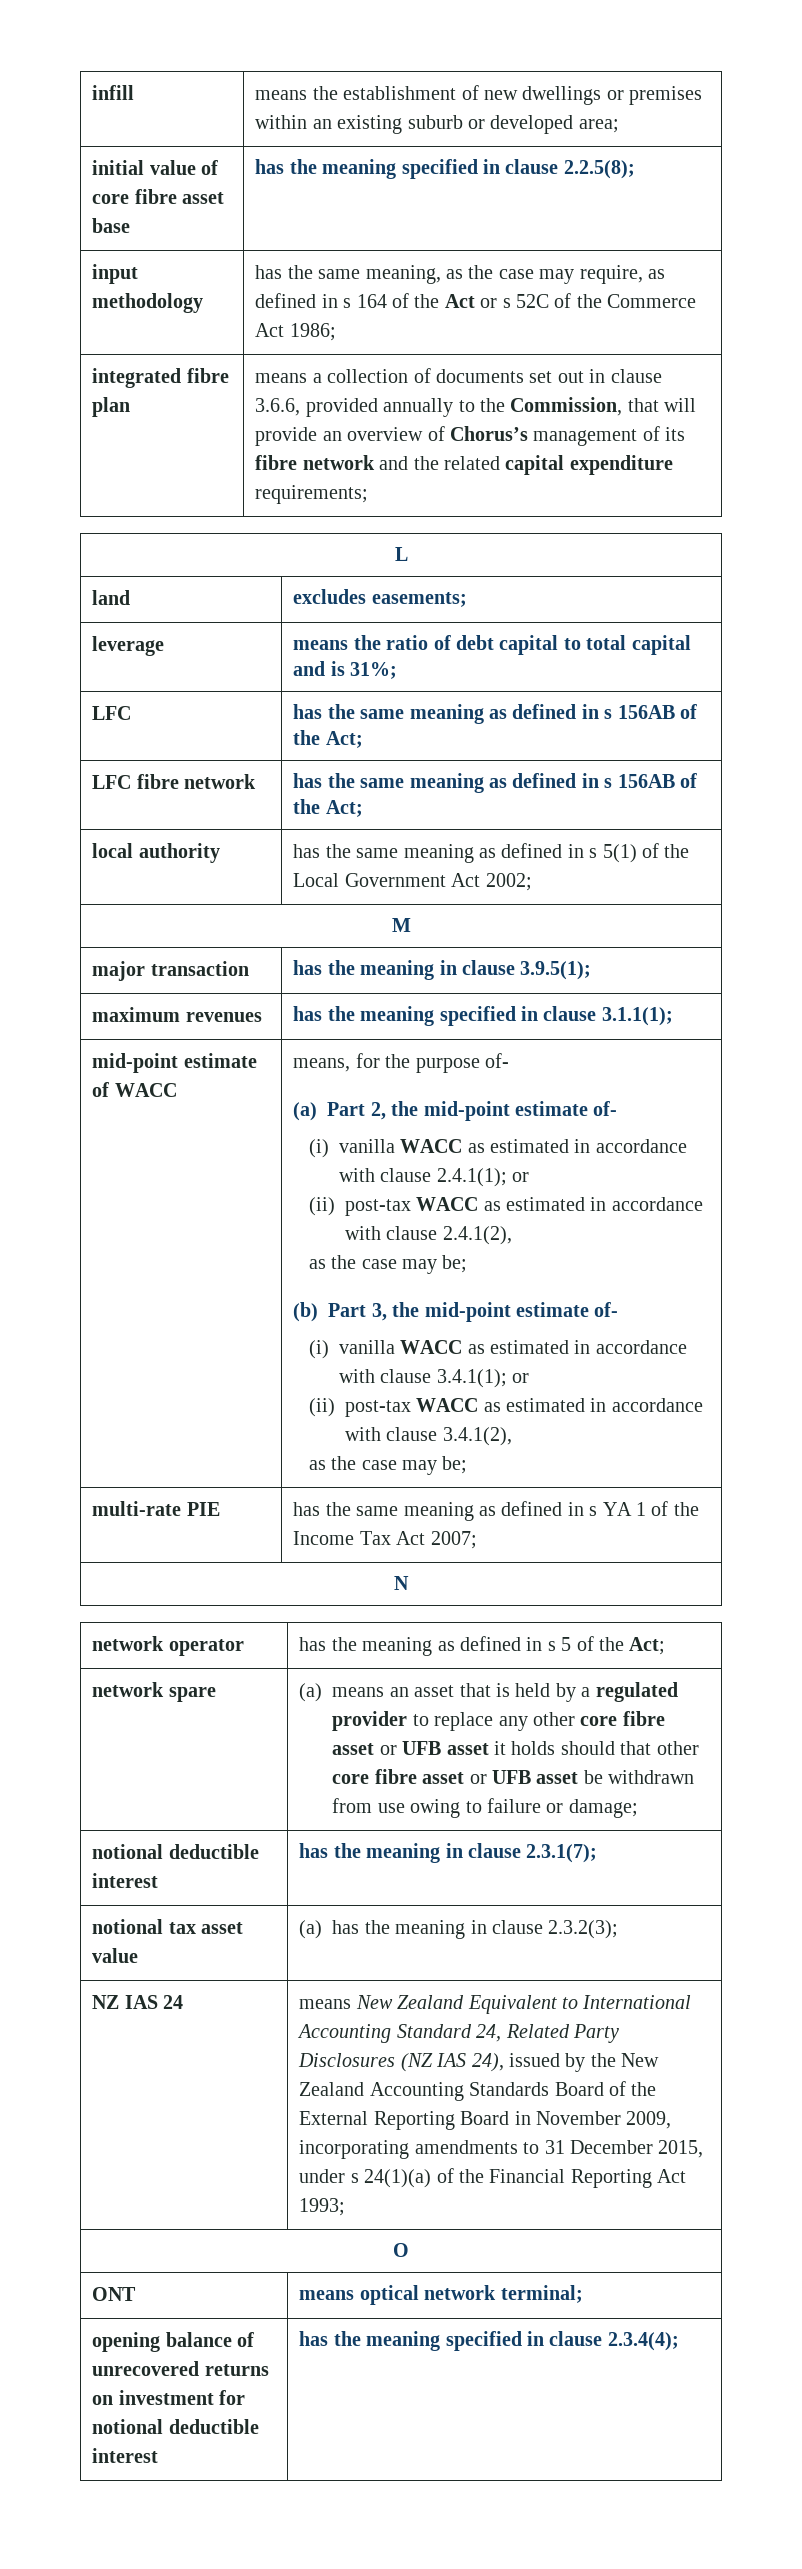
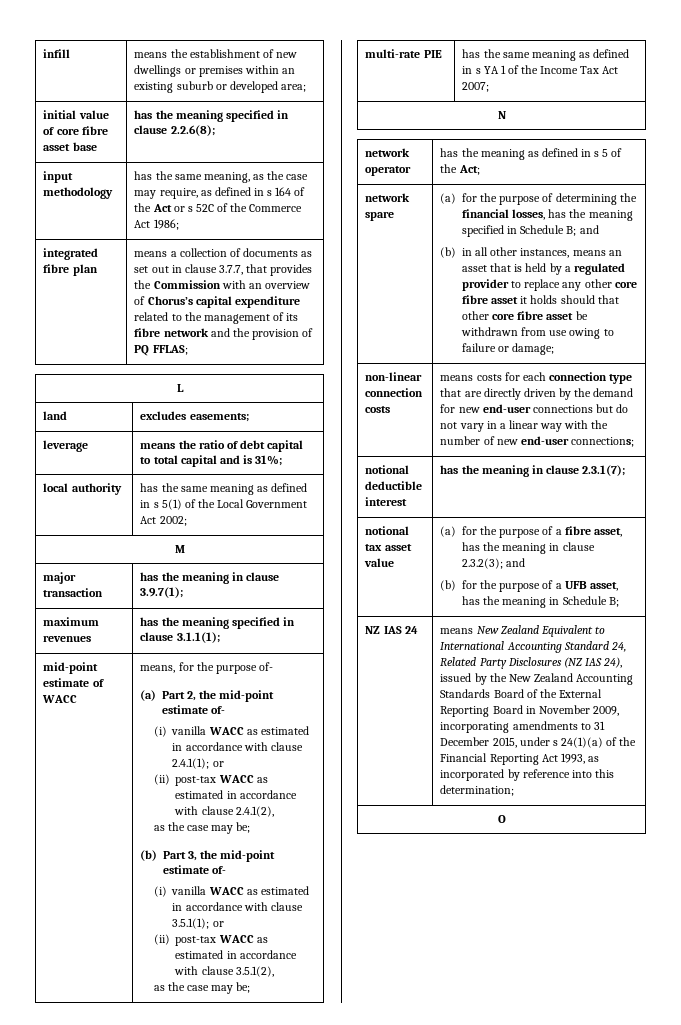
[563,160,635,179] 2.2.5(8); -> [170,125,215,136] 2.2.6(8);
(525, 376) none -> [300,251,312,257] as
[255,397,697,417] [255,426,529,446] 3.6.6, provided annually to the Commission, that will provide an overview of Chorus’s -> [218,264,313,276] [134,280,310,289] [134,296,300,308] [134,312,202,321] 3.7.7, that provides the Commission with an overview of Chorus’s capital expenditure related to the
[444,455,673,475] [255,485,369,504] related capital expenditure requirements; -> [251,328,313,340] [134,345,188,356] provision of PQ FFLAS;
[92,706,132,720] [293,704,698,724] [293,730,363,748] [92,774,257,789] [293,773,698,793] [293,799,363,817] // LFC | has the same meaning as defined in s 156AB of the Act; // LFC fibre network | has the same meaning as defined in s 156AB of the Act; -> (282, 460) none
[520,961,592,980] 3.9.5(1); -> [140,587,184,598] 3.9.7(1);
[436,1369,507,1388] 3.4.1(1); -> [172,918,210,929] 3.5.1(1);
[442,1427,512,1446] 3.4.1(2), -> [235,966,274,977] 3.5.1(2),
(323, 1692) none -> [462,193,637,205] [462,209,633,221] [462,225,599,237] [440,247,570,258] for the purpose of determining the financial losses, has the meaning specified in Schedule B; and // (b) in all other instances,
[379,1741,489,1755] or UFB asset -> (519, 300) none
[469,1770,579,1784] or UFB asset -> (574, 316) none
(638, 1808) none -> [365,372,423,381] [365,388,424,397] [365,406,391,413] [440,372,632,384] [440,388,634,400] [440,404,628,413] [440,420,609,432] [440,436,634,447] // non-linear connection costs | means costs for each connection type that are directly driven by the demand for new end-user connections but do not vary in a linear way with the number of new end-user connections;
(323, 1929) none -> [462,526,622,538] for the purpose of a fibre asset,
(619, 1929) none -> [506,558,526,567] [440,580,618,592] [462,596,619,608] and // (b) for the purpose of a UFB asset, has the meaning in Schedule B;
[299,2198,346,2216] [393,2243,409,2257] [92,2287,137,2301] [299,2285,583,2305] [92,2332,255,2352] [92,2361,269,2376] [92,2390,246,2405] [92,2419,259,2434] [92,2448,159,2463] [299,2331,679,2351] 1993; // O // ONT | means optical network terminal; // opening balance of unrecovered returns on investment for notional deductible interest | has the meaning specified in clause 2.3.4(4); -> [560,753,599,764] [440,769,614,781] [440,785,515,796] [497,815,506,823] 1993, as incorporated by reference into this determination; // O

